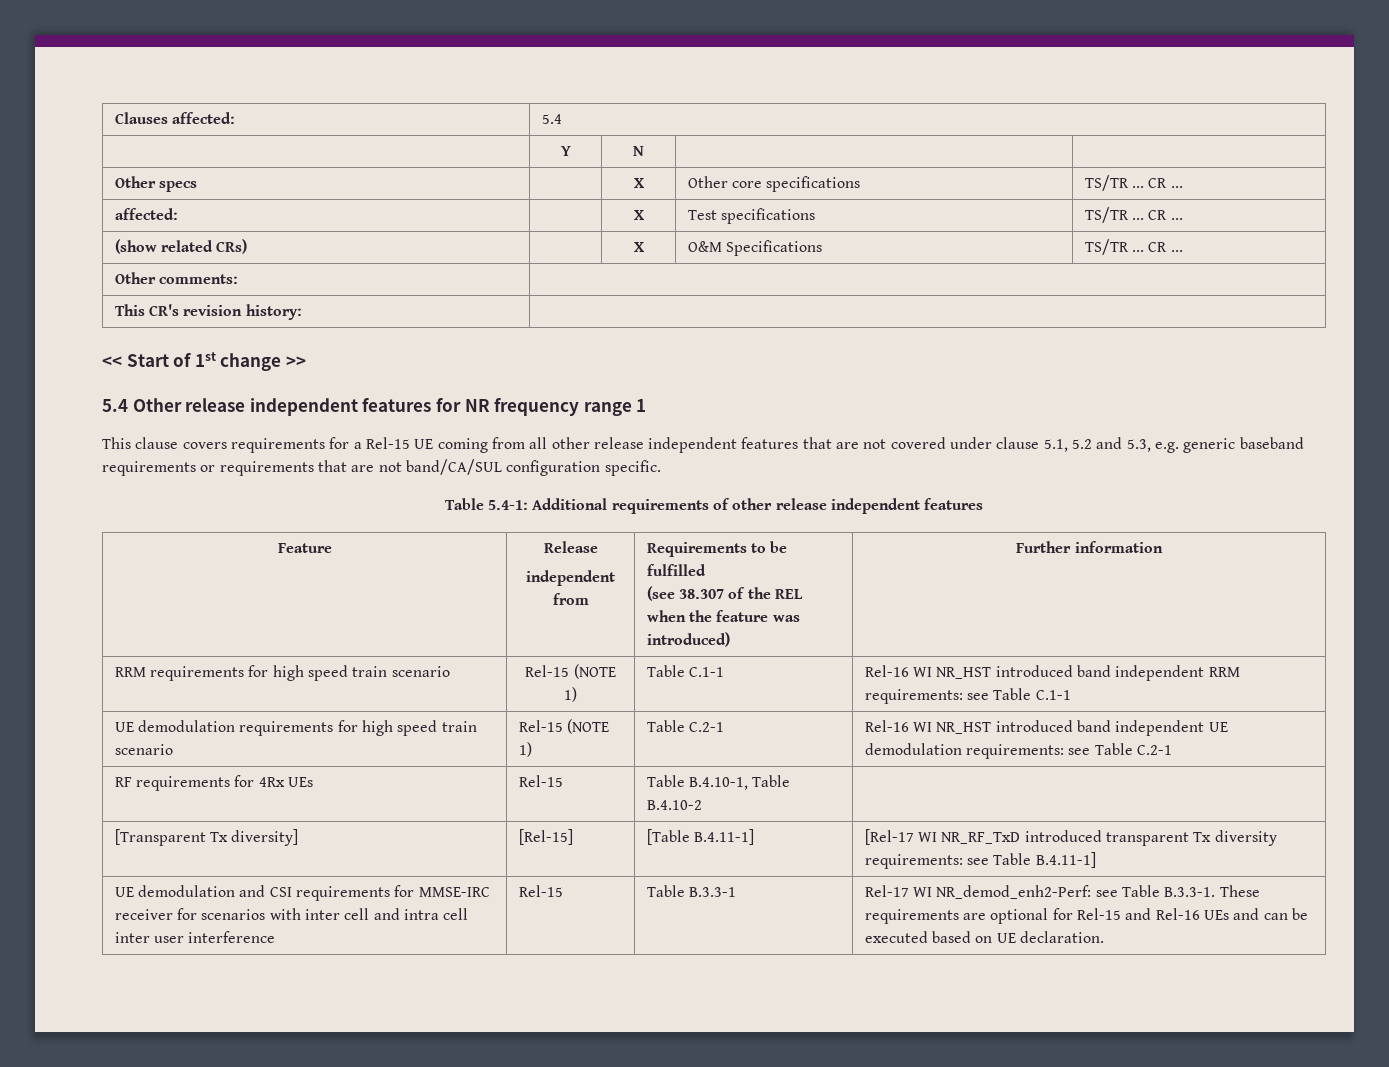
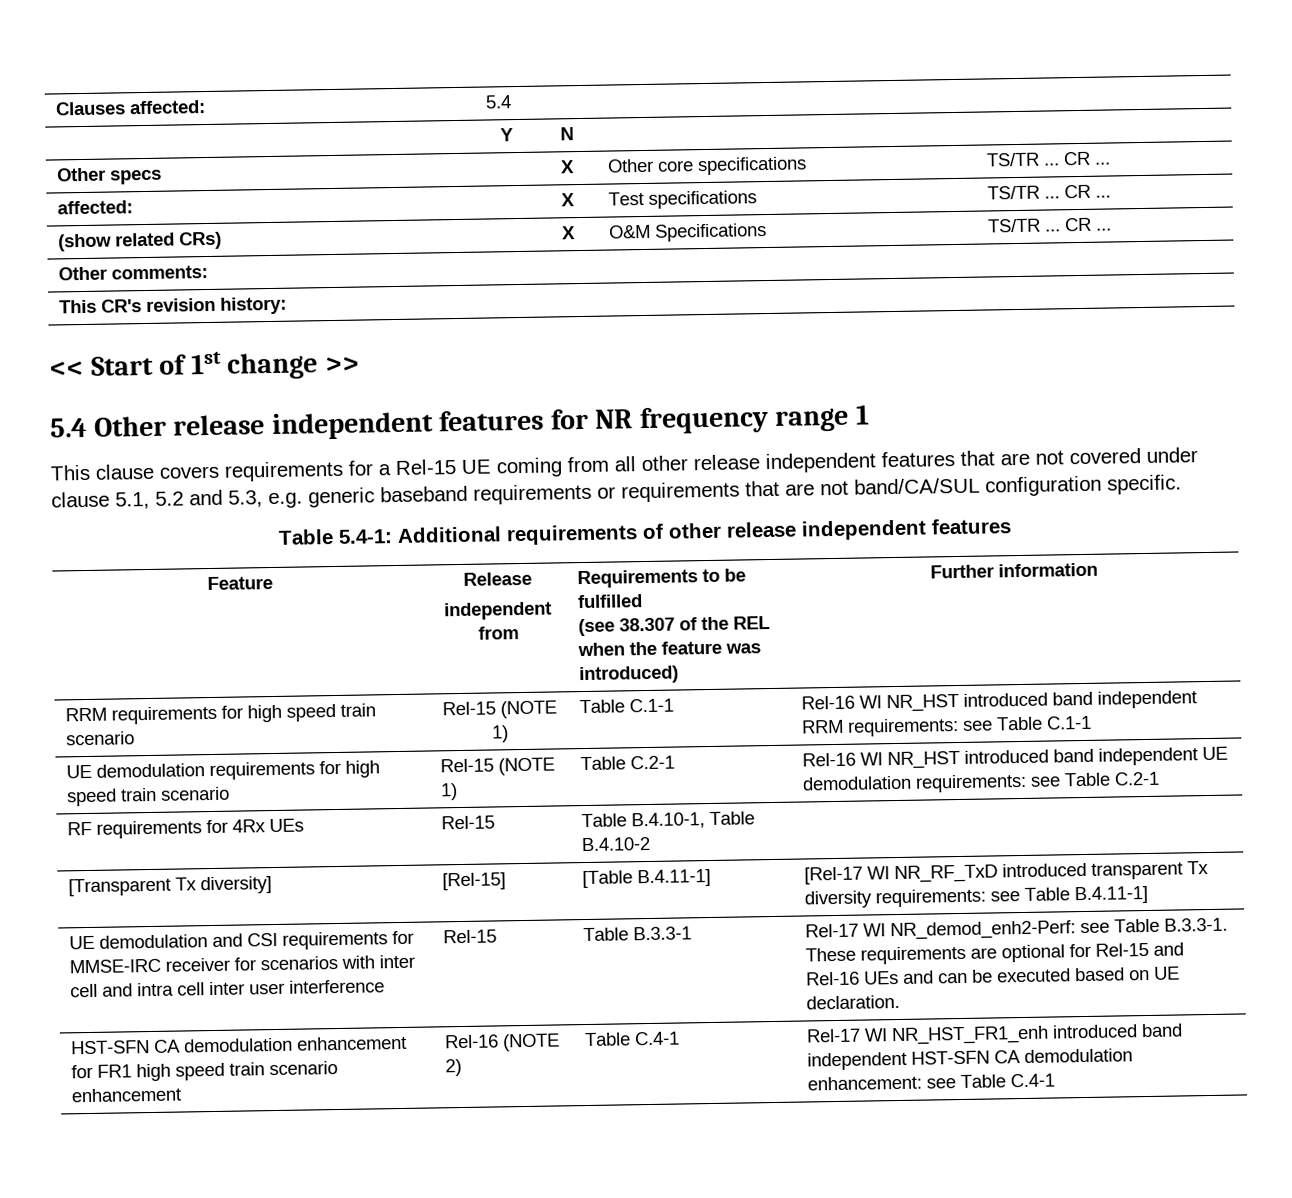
(1104, 937) none -> [71,1035,408,1055] [71,1060,339,1082] [71,1087,182,1103] [444,1033,561,1052] [445,1059,463,1077] [584,1031,681,1047] [806,1023,1184,1046] [807,1048,1134,1071] [807,1073,1056,1091] // HST-SFN CA demodulation enhancement for FR1 high speed train scenario enhancement | Rel-16 (NOTE 2) | Table C.4-1 | Rel-17 WI NR_HST_FR1_enh introduced band independent HST-SFN CA demodulation enhancement: see Table C.4-1

